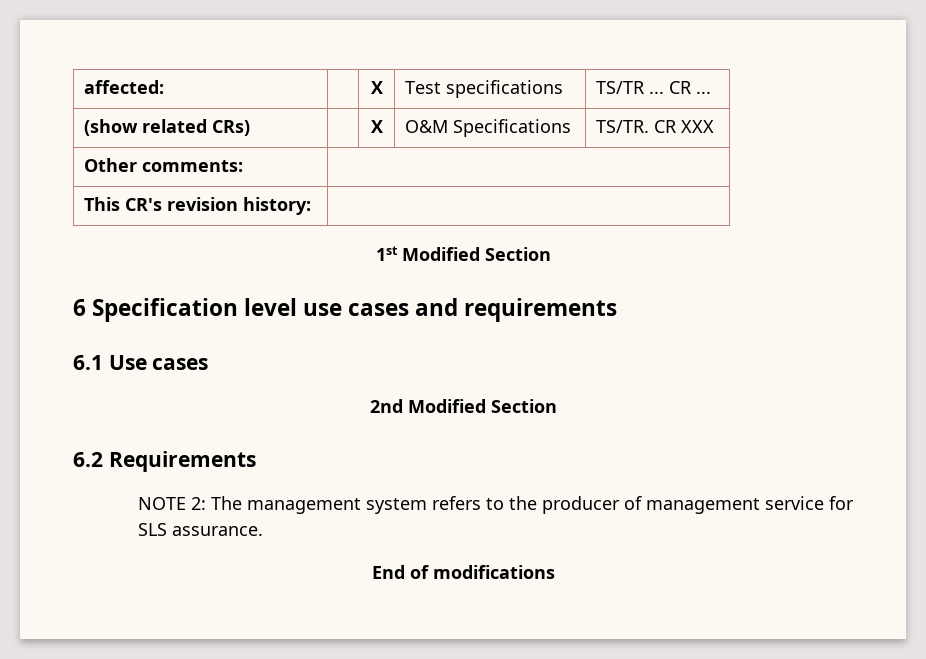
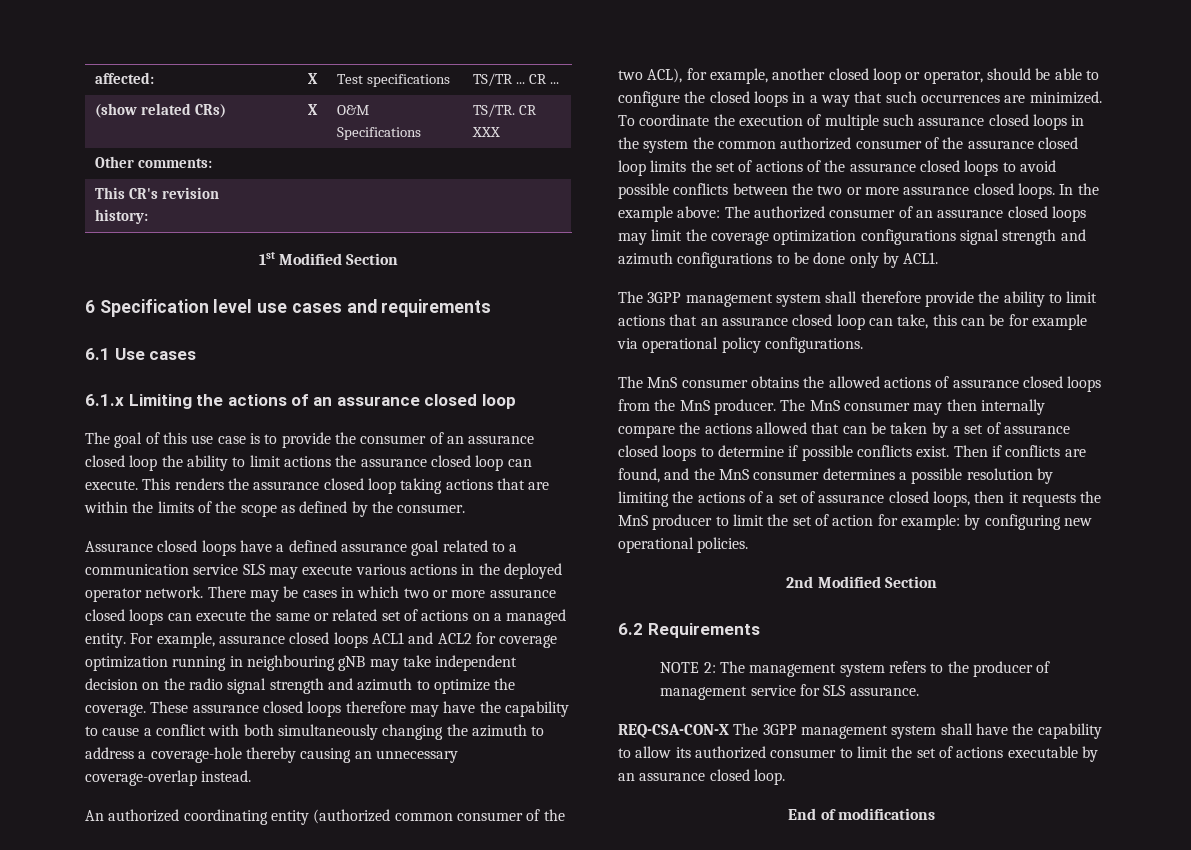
(209, 364) none -> [85,394,516,409] [85,432,535,448] [85,455,532,471] [85,478,550,494] [84,501,466,517] [85,540,518,556] [85,563,562,579] [85,586,556,602] [85,609,567,625] [85,632,558,648] [85,655,518,671] [85,678,516,694] [85,701,569,717] [85,724,545,740] [85,747,458,763] [85,770,252,786] [85,809,565,825] [618,68,1099,84] [618,91,1102,107] [618,114,1085,130] [618,137,1078,153] [618,160,1056,176] [618,183,1099,199] [618,206,1086,222] [618,229,1086,245] [618,252,939,268] [618,291,1098,307] [618,314,1087,330] [617,337,863,353] [618,376,1102,392] [618,399,1045,415] [618,422,1070,438] [618,445,1086,461] [618,468,1053,484] [618,491,1102,507] [618,514,1092,530] [618,537,749,553] // 6.1.x Limiting the actions of an assurance closed loop // The goal of this use case is to provide the consumer of an assurance closed loop the ability to limit actions the assurance closed loop can execute. This renders the assurance closed loop taking actions that are within the limits of the scope as defined by the consumer. // Assurance closed loops have a defined assurance goal related to a communication service SLS may execute various actions in the deployed operator network. There may be cases in which two or more assurance closed loops can execute the same or related set of actions on a managed entity. For example, assurance closed loops ACL1 and ACL2 for coverage optimization running in neighbouring gNB may take independent decision on the radio signal strength and azimuth to optimize the coverage. These assurance closed loops therefore may have the capability to cause a conflict with both simultaneously changing the azimuth to address a coverage-hole thereby causing an unnecessary coverage-overlap instead. // An authorized coordinating entity (authorized common consumer of the two ACL), for example, another closed loop or operator, should be able to configure the closed loops in a way that such occurrences are minimized. To coordinate the execution of multiple such assurance closed loops in the system the common authorized consumer of the assurance closed loop limits the set of actions of the assurance closed loops to avoid possible conflicts between the two or more assurance closed loops. In the example above: The authorized consumer of an assurance closed loops may limit the coverage optimization configurations signal strength and azimuth configurations to be done only by ACL1. // The 3GPP management system shall therefore provide the ability to limit actions that an assurance closed loop can take, this can be for example via operational policy configurations. // The MnS consumer obtains the allowed actions of assurance closed loops from the MnS producer. The MnS consumer may then internally compare the actions allowed that can be taken by a set of assurance closed loops to determine if possible conflicts exist. Then if conflicts are found, and the MnS consumer determines a possible resolution by limiting the actions of a set of assurance closed loops, then it requests the MnS producer to limit the set of action for example: by configuring new operational policies.
(263, 531) none -> [618,723,1102,739] [618,746,1098,762] [618,769,785,785] // REQ-CSA-CON-X The 3GPP management system shall have the capability to allow its authorized consumer to limit the set of actions executable by an assurance closed loop.

